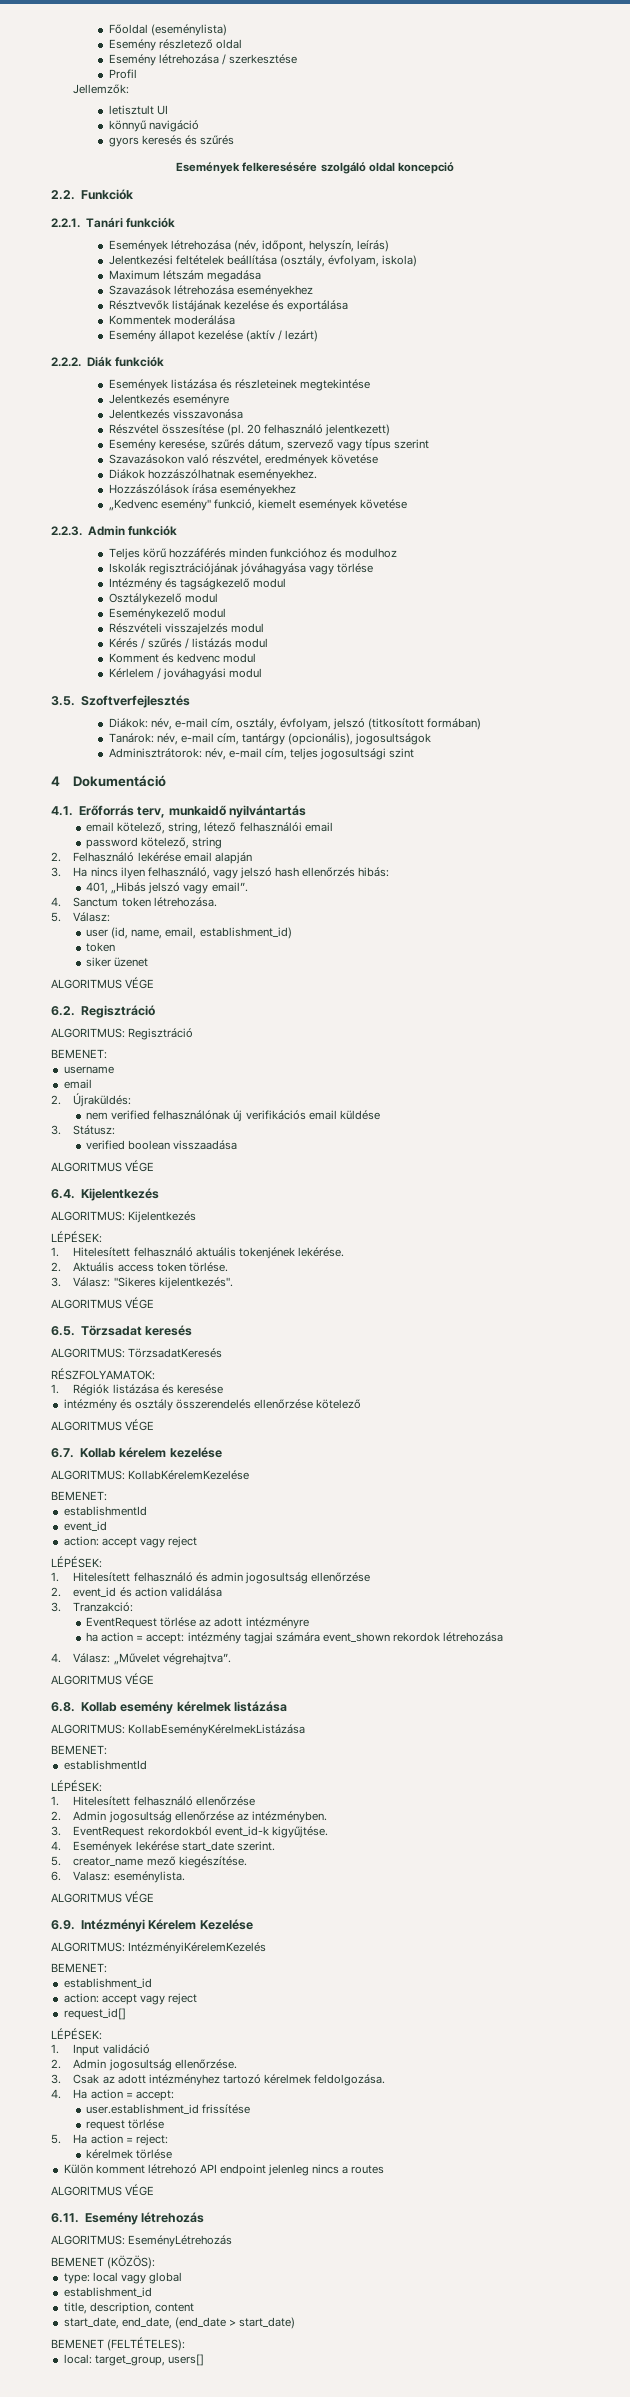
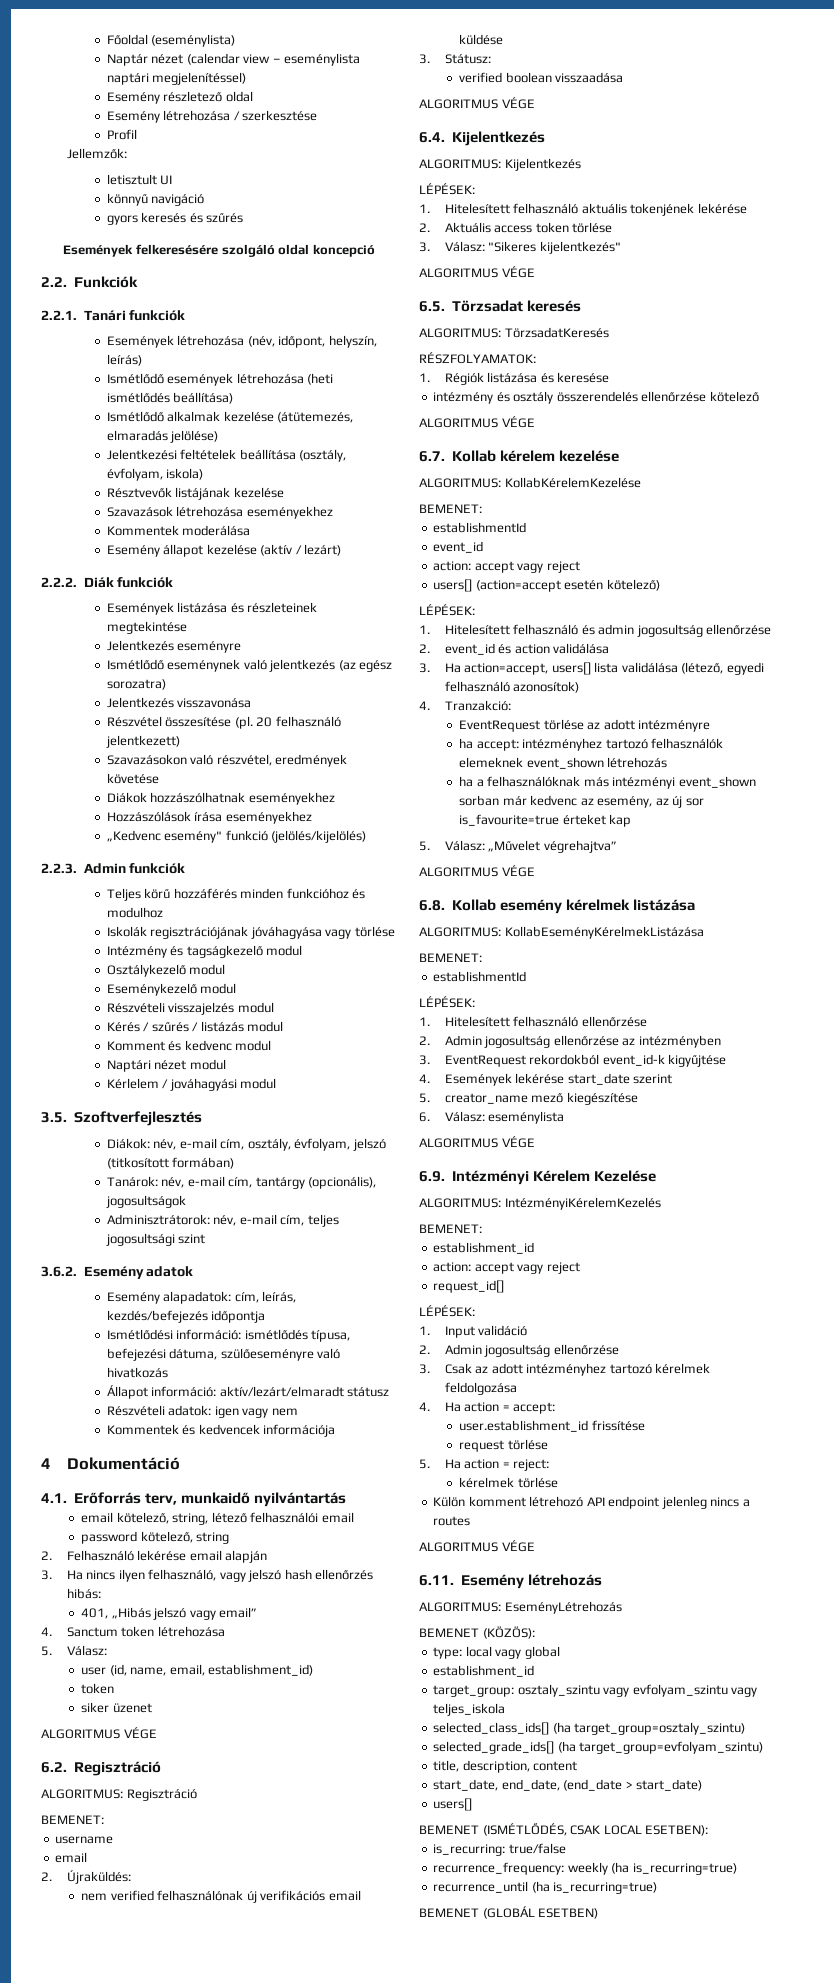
(227, 30) none -> [106,53,361,66] [106,72,247,85] // Naptár nézet (calendar view – eseménylista naptári megjelenítéssel)
(390, 246) none -> [106,373,334,386] [106,392,234,404] [106,411,354,423] [106,430,219,443] // Ismétlődő események létrehozása (heti ismétlődés beállítása) // Ismétlődő alkalmak kezelése (átütemezés, elmaradás jelölése)
[108,270,261,282] Maximum létszám megadása -> [106,487,284,500] Résztvevők listájának kezelése
[108,300,348,312] // Résztvevők listájának kezelése és exportálása -> (333, 512) none
(229, 400) none -> [106,659,393,672] [106,679,166,690] // Ismétlődő eseménynek való jelentkezés (az egész sorozatra)
[108,439,430,451] // Esemény keresése, szűrés dátum, szervező vagy típus szerint -> (180, 741) none
[237,469,317,481] eseményekhez. -> [248,792,335,805] eseményekhez
[213,499,408,511] funkció, kiemelt események követése -> [225,830,367,843] funkció (jelölés/kijelölés)
(256, 658) none -> [106,1059,226,1072] // Naptári nézet modul
(415, 753) none -> [41,1266,194,1279] [106,1291,297,1304] [106,1310,266,1323] [106,1329,351,1342] [106,1348,341,1361] [106,1367,168,1378] [106,1385,390,1399] [106,1405,298,1418] [106,1424,336,1437] // 3.6.2. Esemény adatok // Esemény alapadatok: cím, leírás, kezdés/befejezés időpontja // Ismétlődési információ: ismétlődés típusa, befejezési dátuma, szülőeseményre való hivatkozás // Állapot információ: aktív/lezárt/elmaradt státusz // Részvételi adatok: igen vagy nem // Kommentek és kedvencek információja
[211,882,248,892] email”. -> [219,1607,258,1618] email”
[153,897,217,907] létrehozása. -> [157,1626,225,1637] létrehozása
[297,1247,344,1257] lekérése. -> [697,203,747,214] lekérése
[188,1262,228,1272] törlése. -> [572,222,613,233] törlése
[158,1277,233,1289] kijelentkezés". -> [539,241,621,254] kijelentkezés"
(197, 1542) none -> [433,579,660,592] // users[] (action=accept esetén kötelező)
(61, 1607) none -> [444,662,764,675] [444,681,580,693] [419,701,430,710] Ha action=accept, users[] lista validálása (létező, egyedi felhasználó azonosítok) // 4.
[101,1632,504,1644] [51,1653,61,1663] action = accept: intézmény tagjai számára event_shown rekordok létrehozása // 4. -> [476,738,724,751] [459,757,668,769] [459,776,756,789] [459,795,704,808] [459,814,632,827] [419,841,430,851] accept: intézményhez tartozó felhasználók elemeknek event_shown létrehozás // ha a felhasználóknak más intézményi event_shown sorban már kedvenc az esemény, az új sor is_favourite=true érteket kap // 5.
[162,1653,231,1665] végrehajtva”. -> [543,840,617,853] végrehajtva”
[251,1811,327,1823] intézményben. -> [638,1035,721,1048] intézményben
[271,1826,328,1838] kigyűjtése. -> [668,1054,727,1067] kigyűjtése
[236,1841,275,1851] szerint. -> [633,1074,673,1084] szerint
[178,1856,247,1868] kiegészítése. -> [566,1092,638,1105] kiegészítése
[73,1871,185,1883] Valasz: eseménylista. -> [444,1111,565,1124] Válasz: eseménylista
[174,2059,237,2069] ellenőrzése. -> [553,1344,619,1355] ellenőrzése
[314,2074,386,2086] feldolgozása. -> [444,1382,517,1395] feldolgozása
(152, 2292) none -> [433,1684,758,1697] [433,1703,506,1716] [433,1722,746,1735] [433,1741,764,1754] // target_group: osztaly_szintu vagy evfolyam_szintu vagy teljes_iskola // selected_class_ids[] (ha target_group=osztaly_szintu) // selected_grade_ids[] (ha target_group=evfolyam_szintu)
[51,2337,186,2351] [63,2354,204,2366] // BEMENET (FELTÉTELES): // local: target_group, users[] -> [433,1798,473,1811] [419,1823,709,1836] [433,1843,566,1856] [433,1862,737,1875] [433,1881,658,1894] [419,1906,599,1919] // users[] // BEMENET (ISMÉTLŐDÉS, CSAK LOCAL ESETBEN): // is_recurring: true/false // recurrence_frequency: weekly (ha is_recurring=true) // recurrence_until (ha is_recurring=true) // BEMENET (GLOBÁL ESETBEN)

